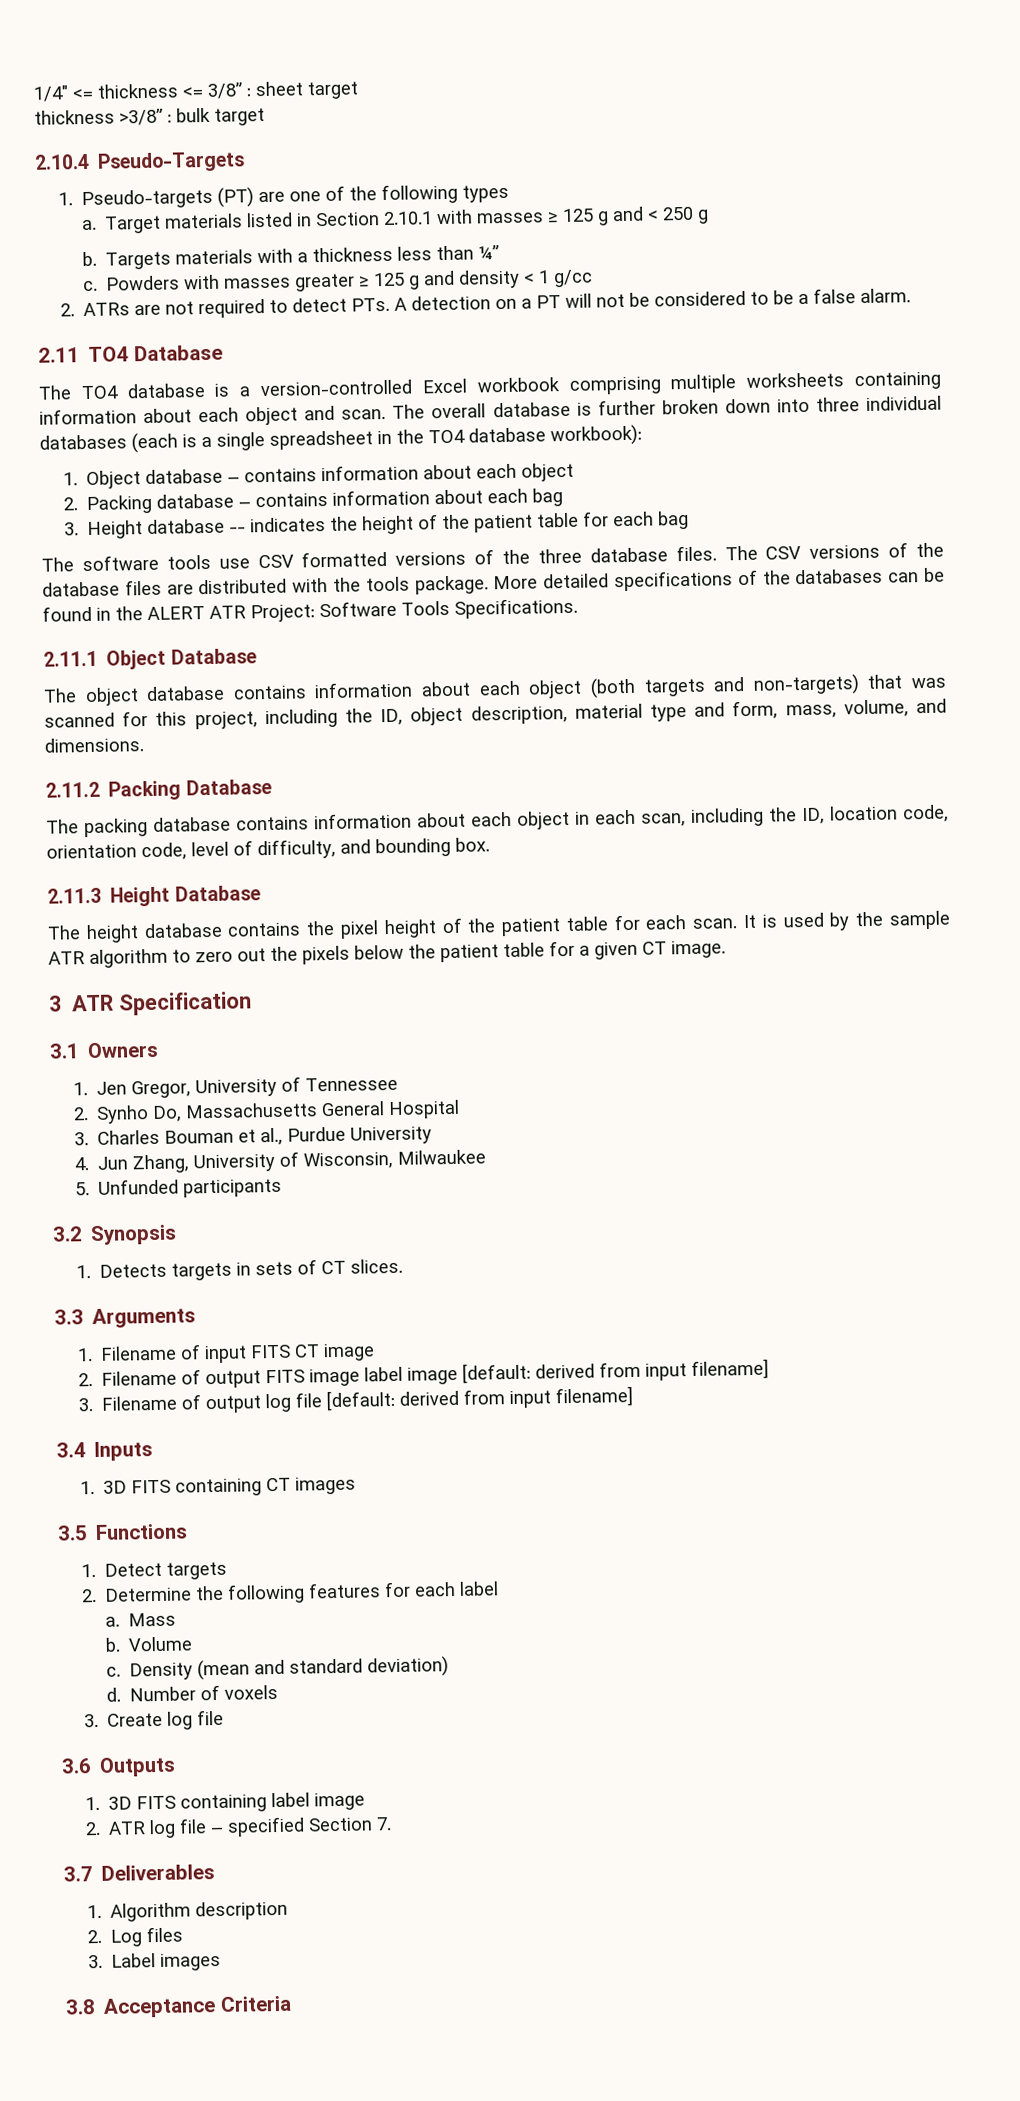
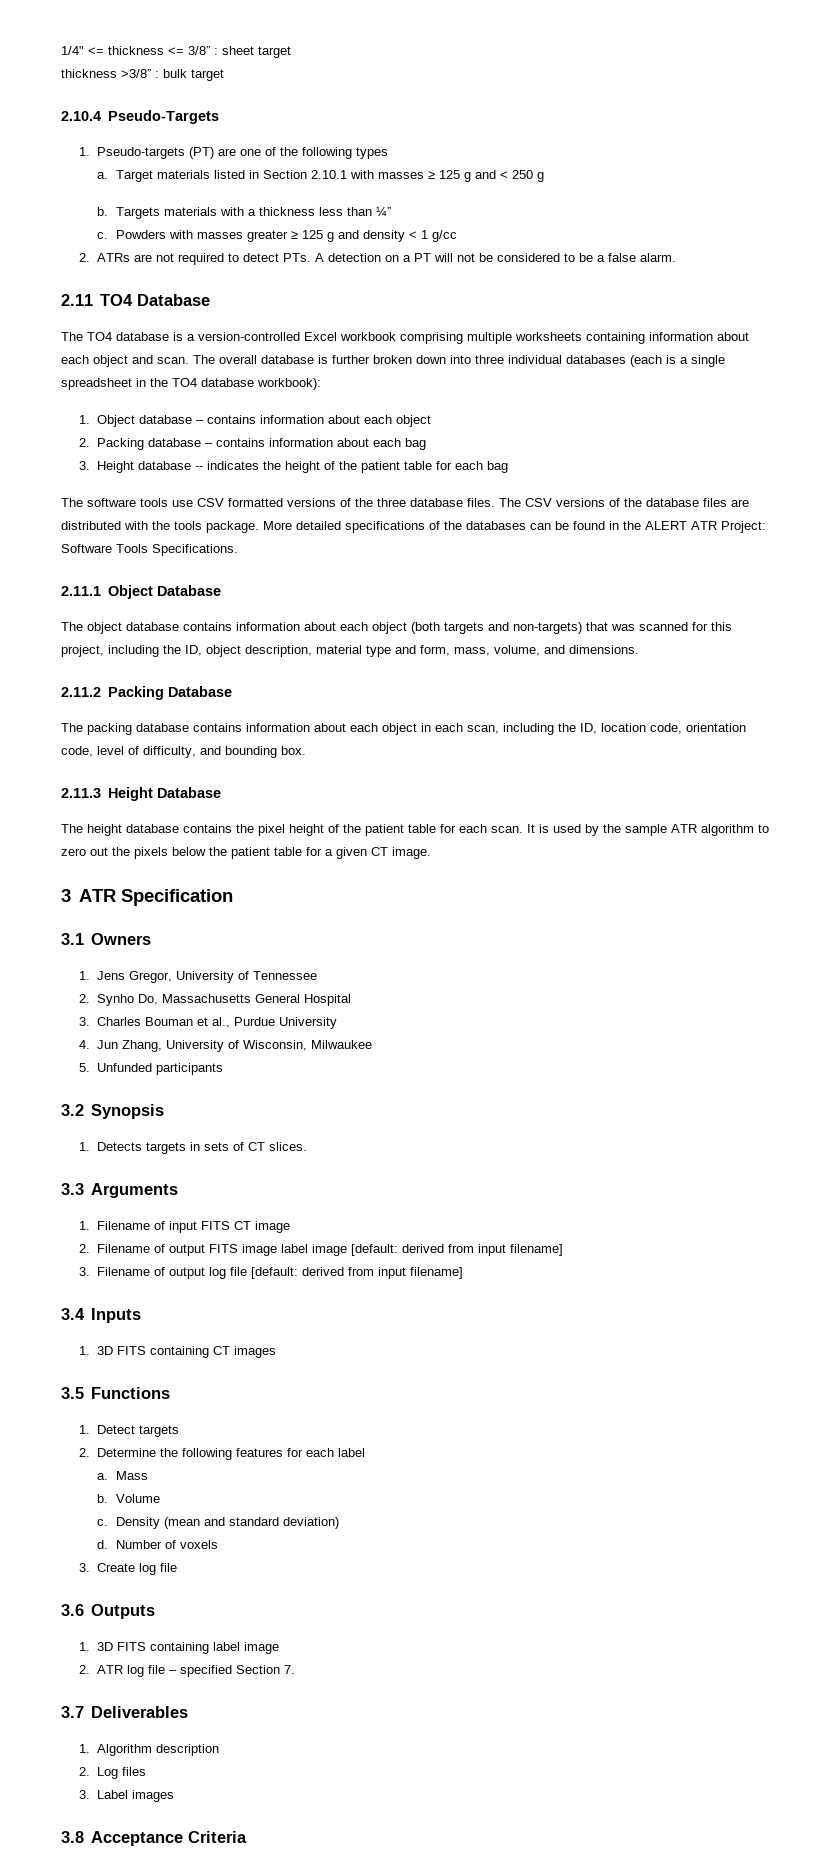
[96,1081,128,1095] Jen -> [97,971,126,980] Jens

